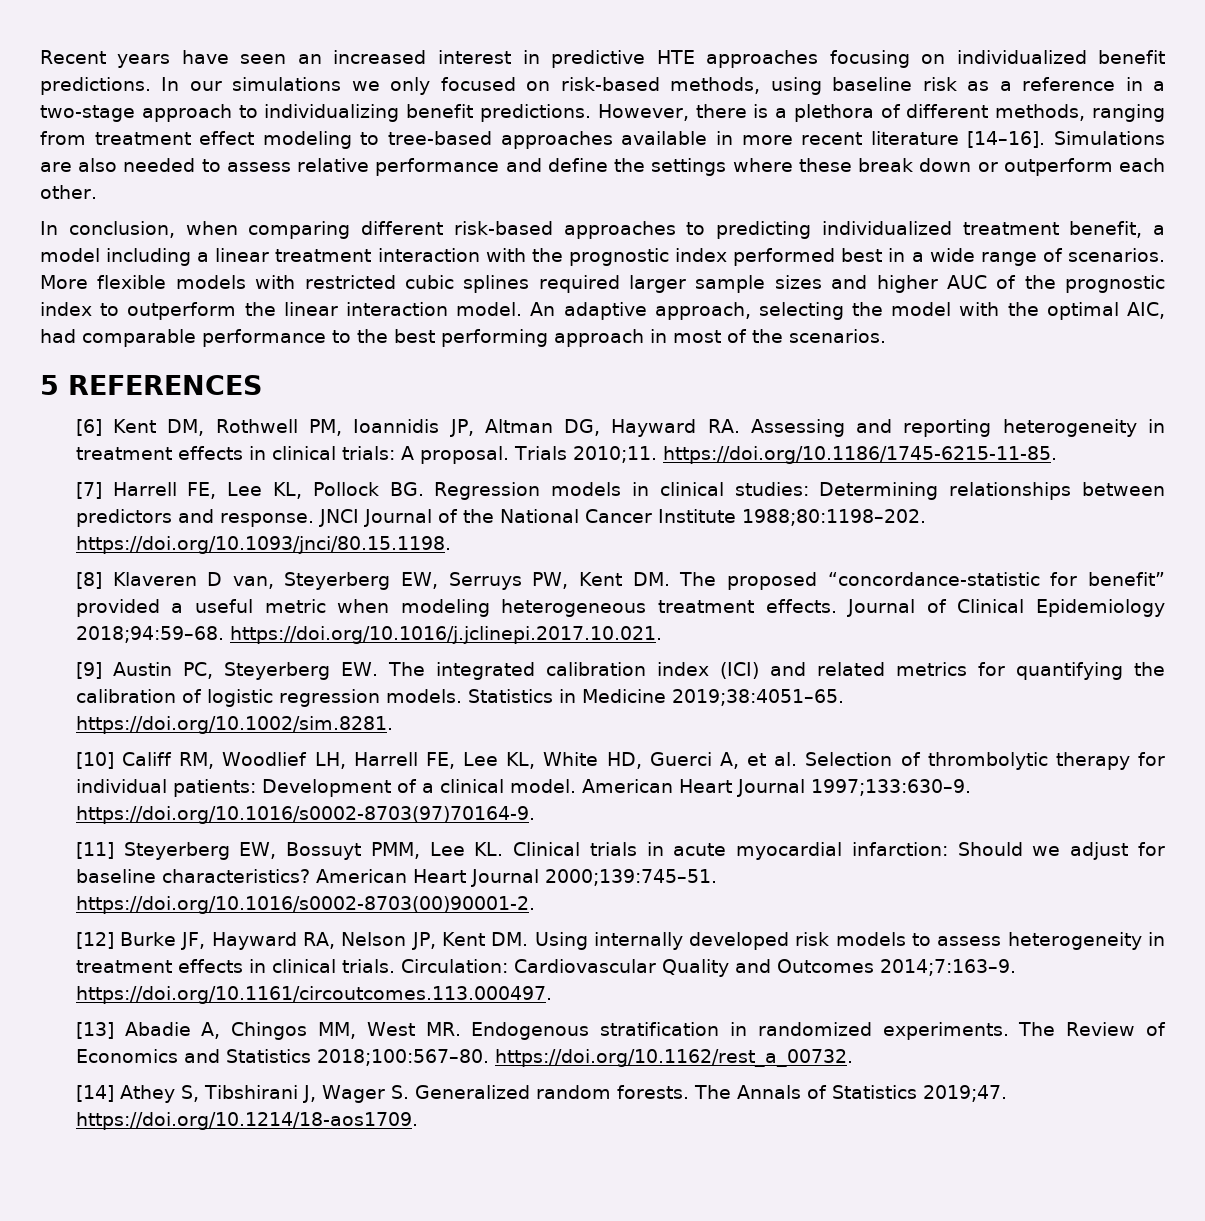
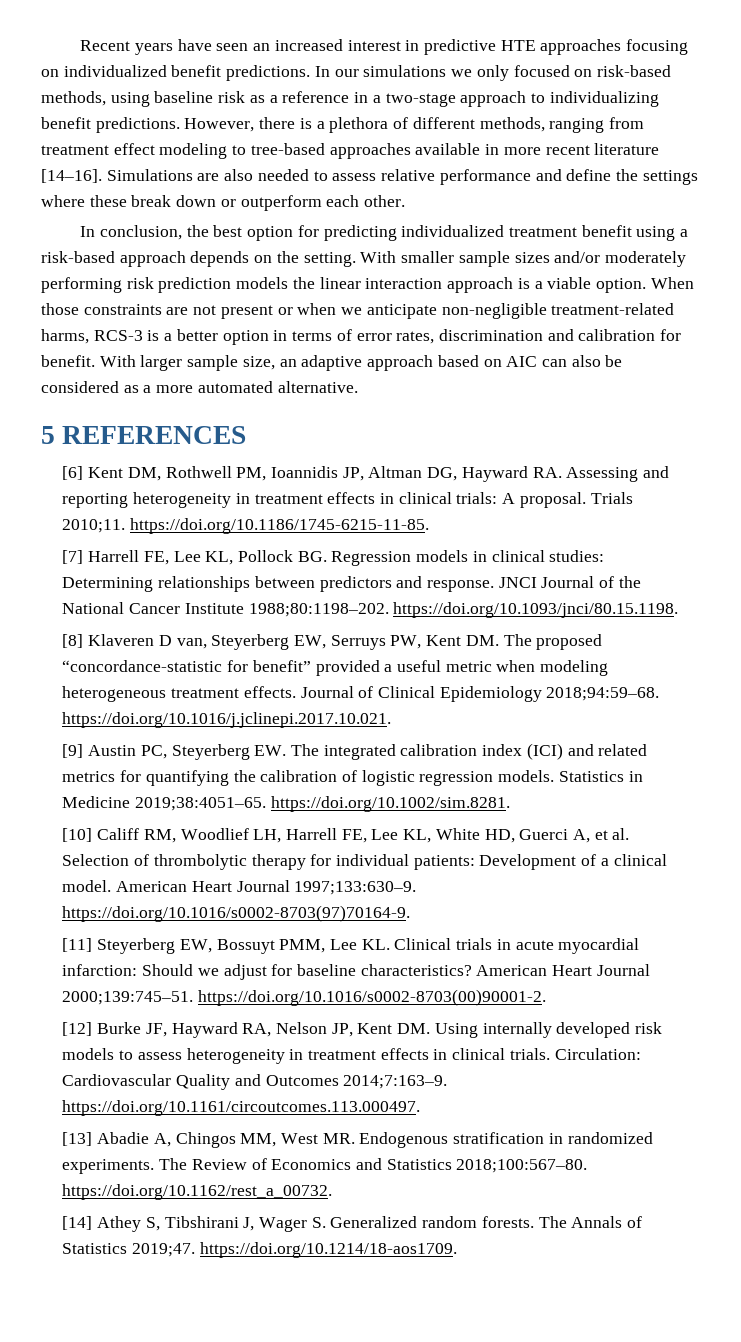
[185,221,1165,239] [40,248,1165,266] [40,275,1165,293] [40,302,1165,320] [40,329,886,347] when comparing different risk-based approaches to predicting individualized treatment benefit, a model including a linear treatment interaction with the prognostic index performed best in a wide range of scenarios. More flexible models with restricted cubic splines required larger sample sizes and higher AUC of the prognostic index to outperform the linear interaction model. An adaptive approach, selecting the model with the optimal AIC, had comparable performance to the best performing approach in most of the scenarios. -> [186,225,689,241] [41,251,686,267] [41,277,694,293] [41,303,675,319] [41,329,682,345] [41,355,623,371] [41,381,358,393] the best option for predicting individualized treatment benefit using a risk-based approach depends on the setting. With smaller sample sizes and/or moderately performing risk prediction models the linear interaction approach is a viable option. When those constraints are not present or when we anticipate non-negligible treatment-related harms, RCS-3 is a better option in terms of error rates, discrimination and calibration for benefit. With larger sample size, an adaptive approach based on AIC can also be considered as a more automated alternative.

